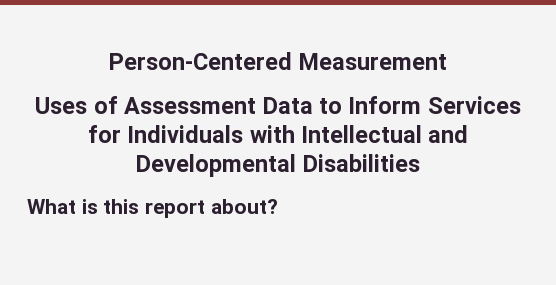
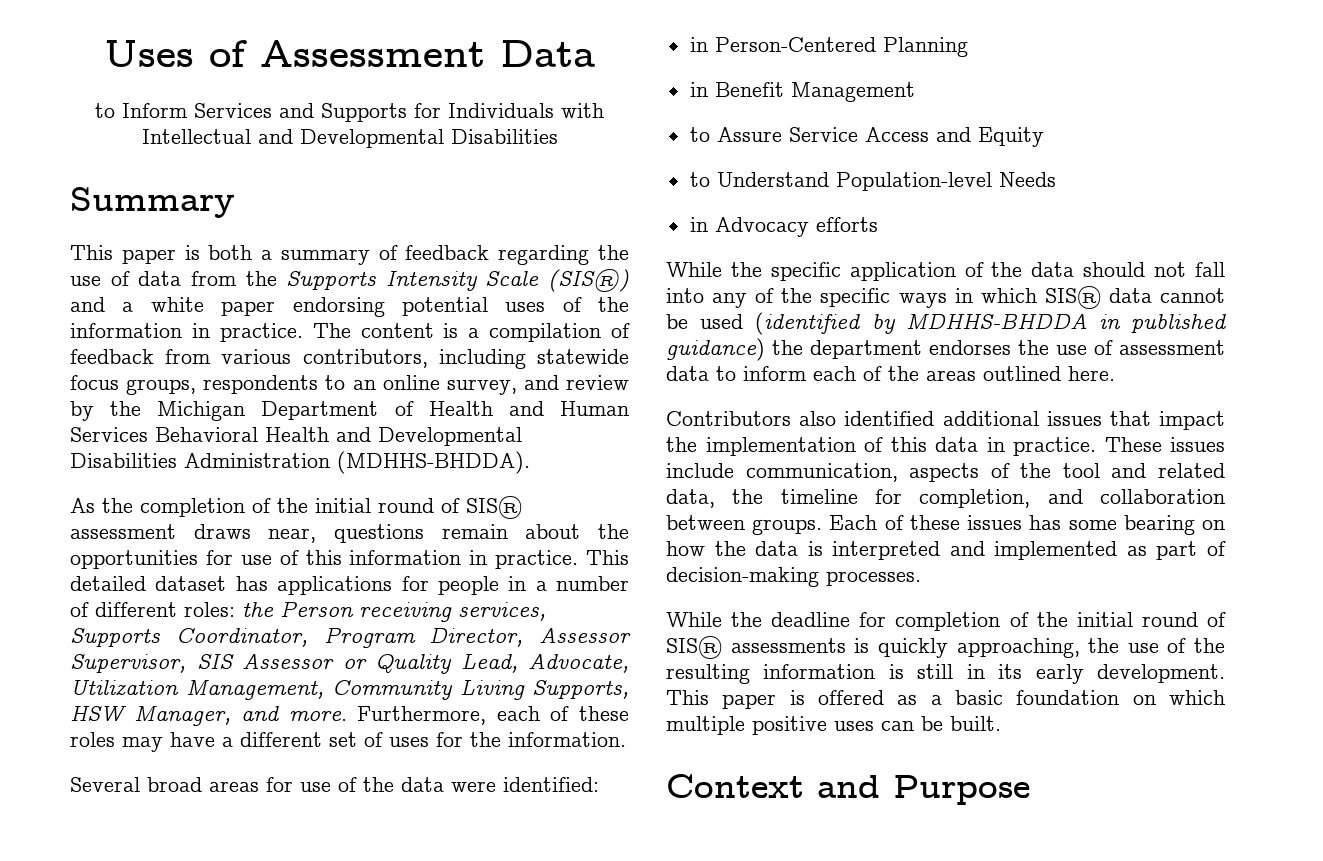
[109,52,447,70] Person-Centered Measurement // -> (104, 53) none
(313, 105) none -> (595, 53) //
(521, 105) none -> [279,103,407,122] and Supports
[27,199,278,218] What is this report about? -> [70,187,235,218] [70,245,629,265] [70,269,629,292] [70,297,629,317] [70,323,630,342] [70,349,629,369] [70,375,629,395] [70,401,630,421] [70,427,522,446] [70,451,530,474] [70,496,522,519] [70,524,629,543] [70,550,629,569] [70,576,629,595] [70,601,546,622] [70,627,631,648] [70,653,629,674] [70,679,629,700] [70,705,629,726] [70,732,626,752] [70,777,599,792] [689,37,968,57] [689,82,915,102] [689,127,1044,147] [689,172,1056,191] [689,217,878,237] [666,262,1225,281] [666,286,1225,309] [666,312,1226,335] [666,338,1225,361] [666,366,1115,381] [666,411,1225,430] [666,437,1225,456] [666,463,1225,482] [666,489,1225,508] [666,515,1225,535] [666,541,1226,560] [666,567,921,587] [666,612,1226,631] [666,636,1225,659] [666,664,1225,684] [666,690,1225,709] [666,716,1001,735] [666,774,1030,805] Summary // This paper is both a summary of feedback regarding the use of data from the Supports Intensity Scale (SIS®) and a white paper endorsing potential uses of the information in practice. The content is a compilation of feedback from various contributors, including statewide focus groups, respondents to an online survey, and review by the Michigan Department of Health and Human Services Behavioral Health and Developmental Disabilities Administration (MDHHS-BHDDA). // As the completion of the initial round of SIS® assessment draws near, questions remain about the opportunities for use of this information in practice. This detailed dataset has applications for people in a number of different roles: the Person receiving services, Supports Coordinator, Program Director, Assessor Supervisor, SIS Assessor or Quality Lead, Advocate, Utilization Management, Community Living Supports, HSW Manager, and more. Furthermore, each of these roles may have a different set of uses for the information. // Several broad areas for use of the data were identified: // in Person-Centered Planning // in Benefit Management // to Assure Service Access and Equity // to Understand Population-level Needs // in Advocacy efforts // While the specific application of the data should not fall into any of the specific ways in which SIS® data cannot be used (identified by MDHHS-BHDDA in published guidance) the department endorses the use of assessment data to inform each of the areas outlined here. // Contributors also identified additional issues that impact the implementation of this data in practice. These issues include communication, aspects of the tool and related data, the timeline for completion, and collaboration between groups. Each of these issues has some bearing on how the data is interpreted and implemented as part of decision-making processes. // While the deadline for completion of the initial round of SIS® assessments is quickly approaching, the use of the resulting information is still in its early development. This paper is offered as a basic foundation on which multiple positive uses can be built. // Context and Purpose

